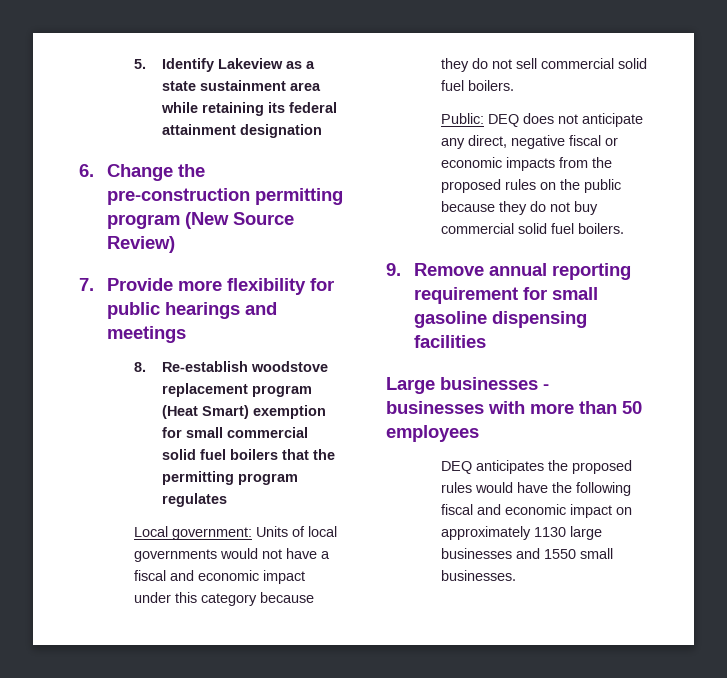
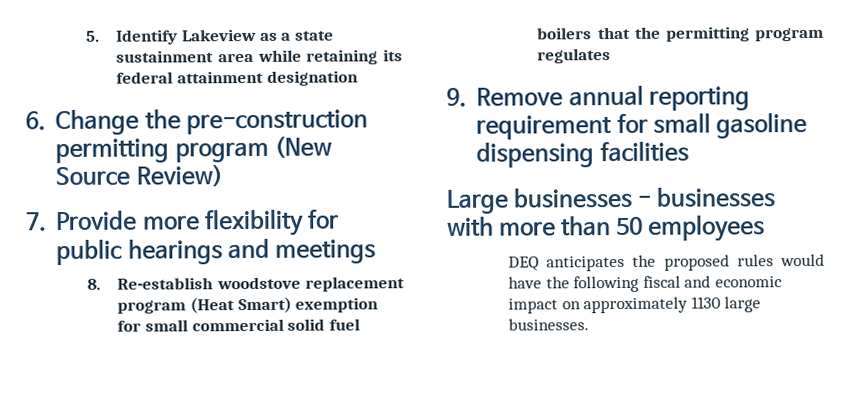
[134,526,338,540] [134,548,331,562] [134,570,306,584] [134,592,315,606] [441,58,648,72] [441,80,515,91] [441,113,644,127] [441,135,619,149] [441,157,613,171] [441,179,622,193] [441,201,599,215] [441,223,625,234] // Local government: Units of local governments would not have a fiscal and economic impact under this category because they do not sell commercial solid fuel boilers. // Public: DEQ does not anticipate any direct, negative fiscal or economic impacts from the proposed rules on the public because they do not buy commercial solid fuel boilers. -> (612, 56) none
[441,548,614,559] businesses and 1550 small -> (762, 304) none

